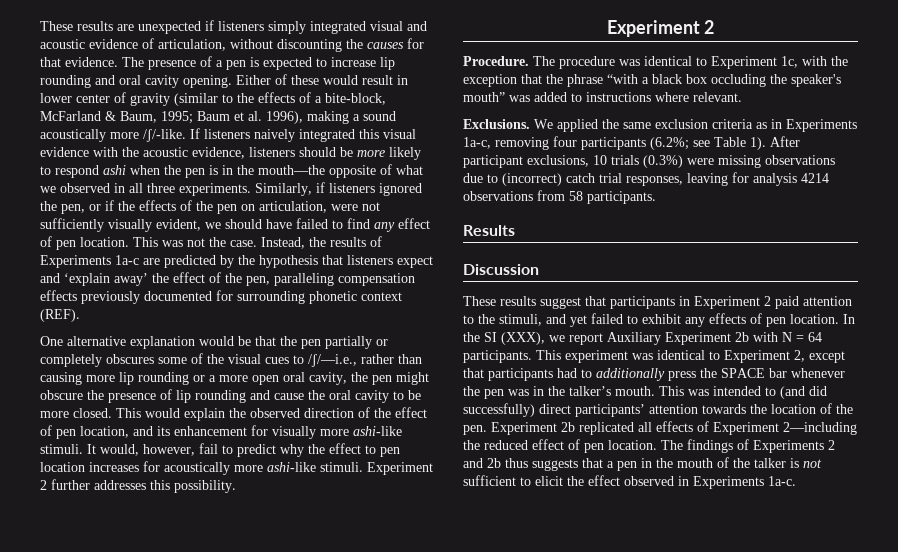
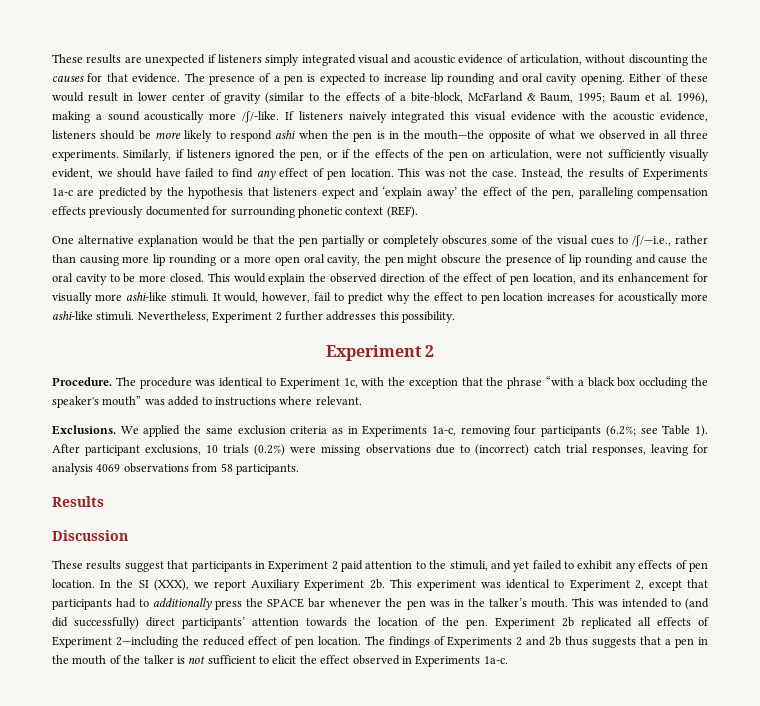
(363, 467) none -> [137,311,209,322] Nevertheless,
[643,155,683,168] (0.3%) -> [254,444,286,456] (0.2%)
[801,173,829,183] 4214 -> [96,464,121,472] 4069
[735,332,822,342] [463,350,532,363] 2b with N = 64 participants. -> [369,579,385,589] 2b.

